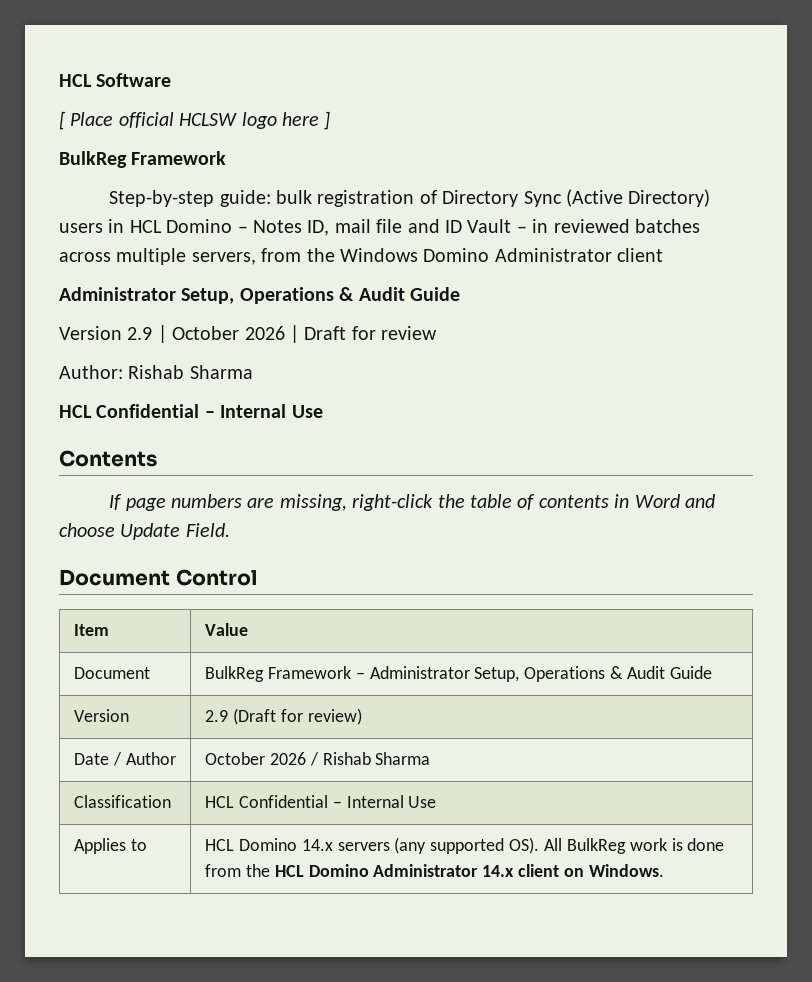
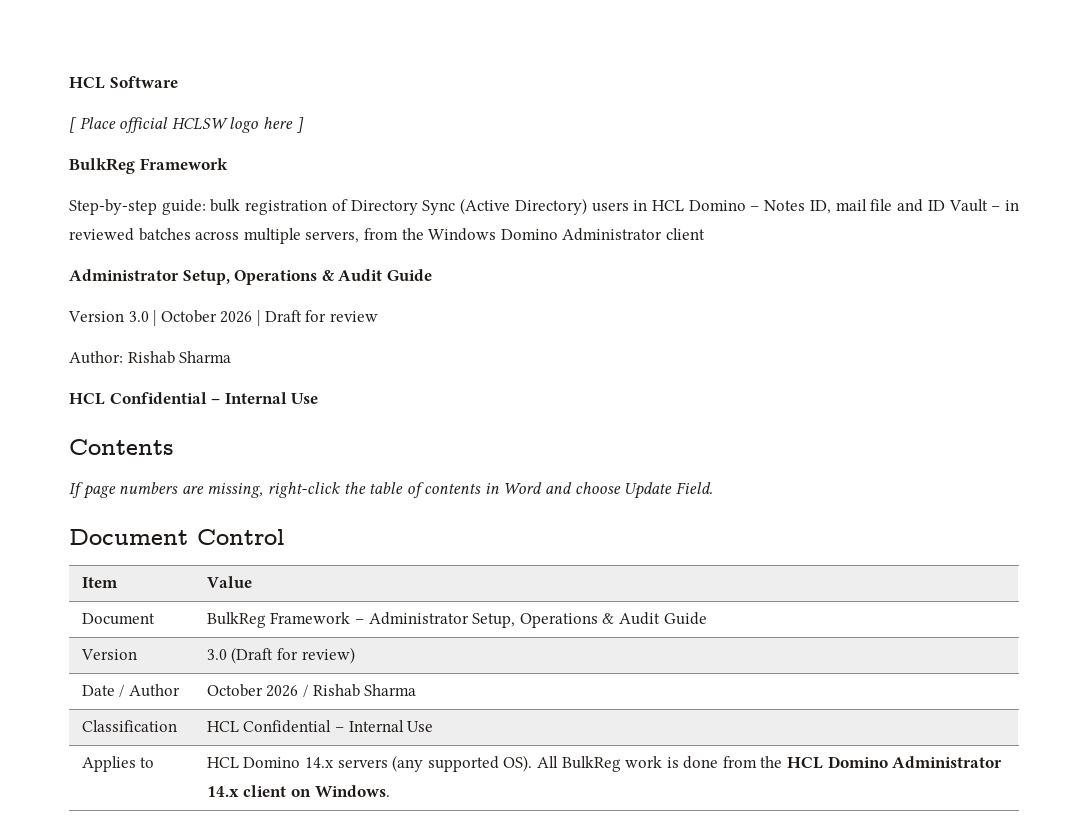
[127,327,153,340] 2.9 -> [128,311,149,322] 3.0
[204,710,228,722] 2.9 -> [206,649,227,660] 3.0

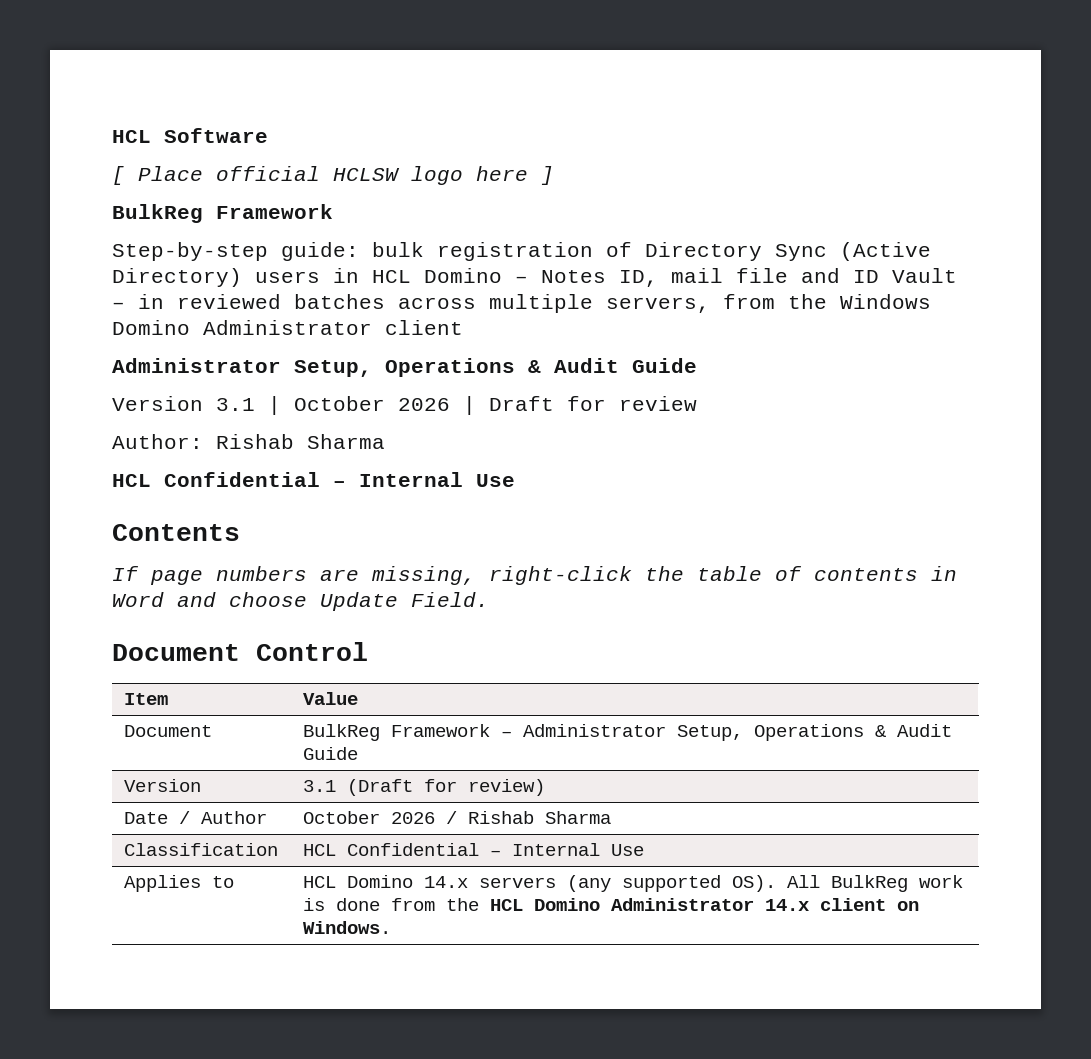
[128,311,149,322] 3.0 -> [216,398,255,411] 3.1
[206,649,227,660] 3.0 -> [303,780,337,792] 3.1

